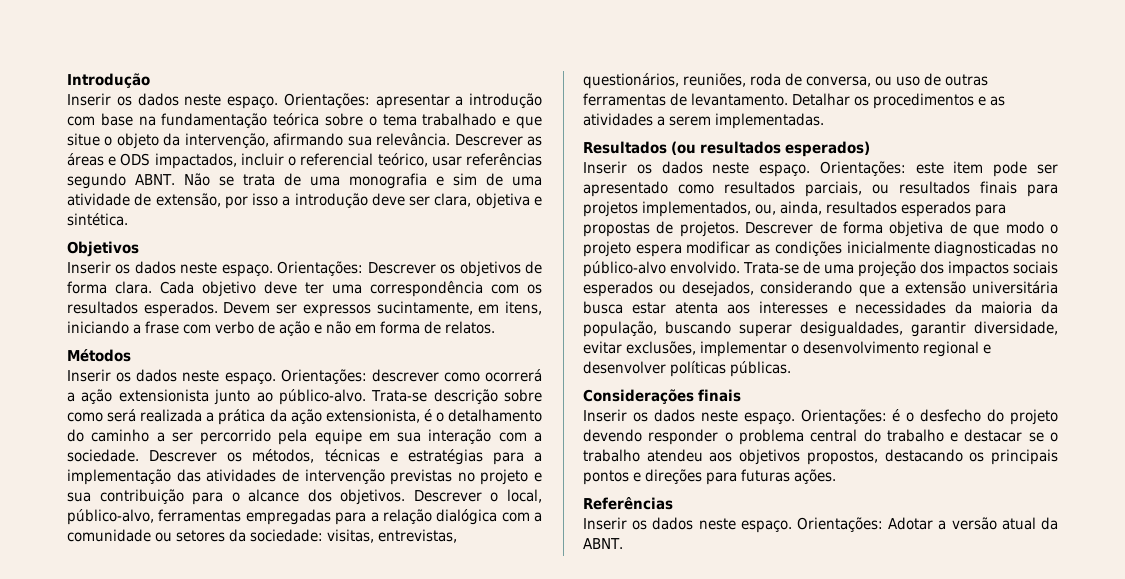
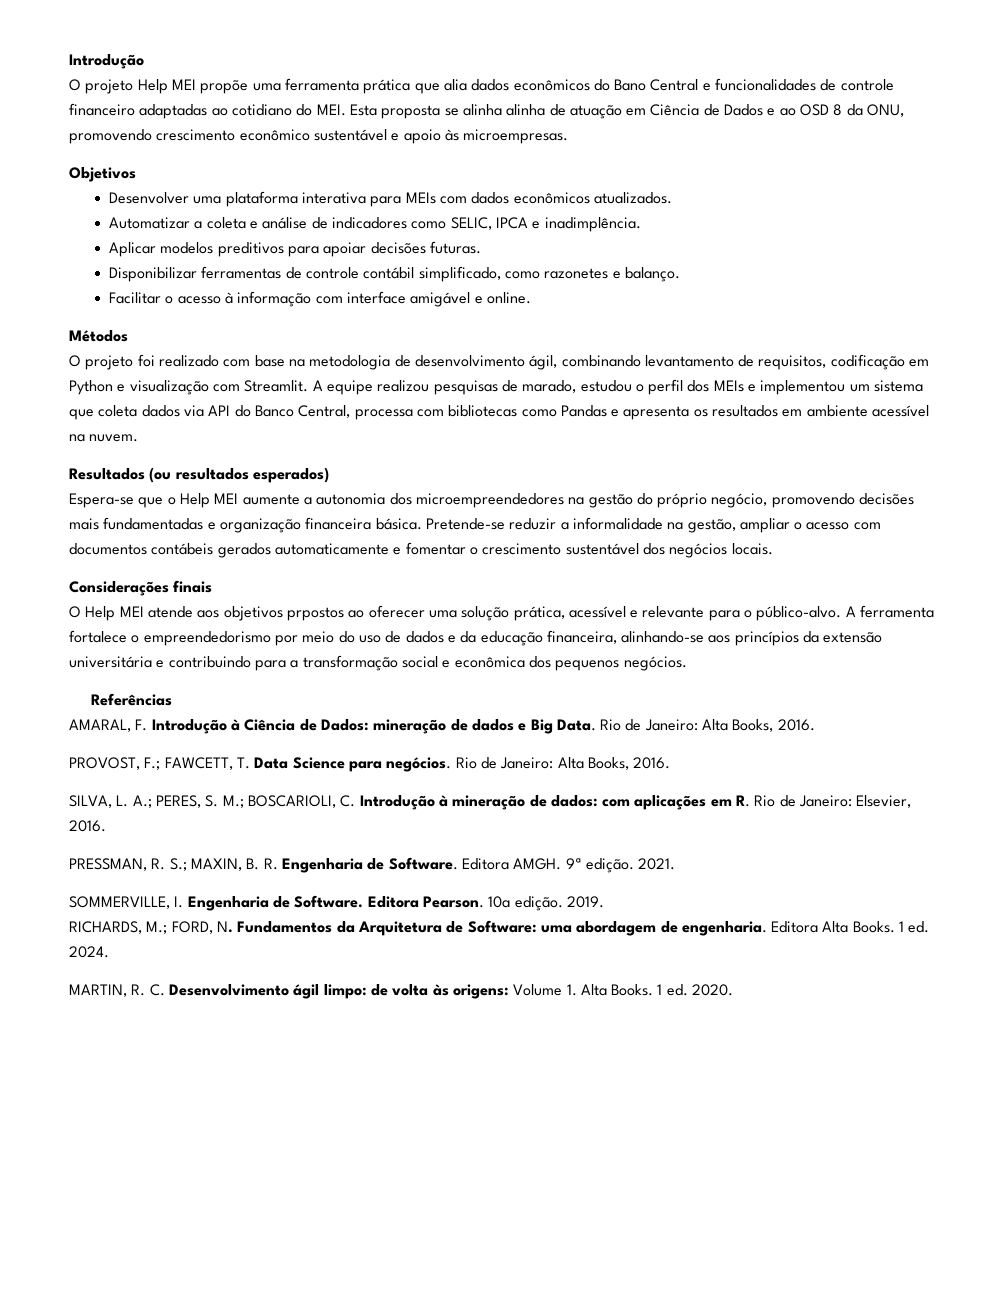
[67,93,542,109] [67,113,542,129] [67,133,542,149] [67,153,542,169] [67,173,542,189] [67,193,542,209] [67,213,128,226] [67,241,139,257] [67,261,542,277] [67,281,542,297] [67,301,542,317] [67,321,495,336] [67,349,131,362] [67,369,542,385] [67,389,542,405] [67,409,542,425] [67,429,542,445] [67,449,542,465] [67,469,542,485] [67,489,542,505] [67,509,542,525] [67,529,457,543] [583,73,988,89] [583,93,1005,109] [583,113,824,129] [583,141,870,157] [583,161,1058,177] [583,181,1058,197] [583,201,1006,217] [583,221,1058,237] [583,241,1058,257] [583,261,1058,277] [583,281,1058,297] [583,301,1058,314] [583,321,1058,337] [583,341,991,357] [583,361,791,377] [583,389,741,404] [583,409,1058,425] [583,429,1058,445] [583,449,1058,465] [583,469,836,485] [583,497,673,510] [583,517,1058,533] [583,538,623,549] Inserir os dados neste espaço. Orientações: apresentar a introdução com base na fundamentação teórica sobre o tema trabalhado e que situe o objeto da intervenção, afirmando sua relevância. Descrever as áreas e ODS impactados, incluir o referencial teórico, usar referências segundo ABNT. Não se trata de uma monografia e sim de uma atividade de extensão, por isso a introdução deve ser clara, objetiva e sintética. // Objetivos // Inserir os dados neste espaço. Orientações: Descrever os objetivos de forma clara. Cada objetivo deve ter uma correspondência com os resultados esperados. Devem ser expressos sucintamente, em itens, iniciando a frase com verbo de ação e não em forma de relatos. // Métodos // Inserir os dados neste espaço. Orientações: descrever como ocorrerá a ação extensionista junto ao público-alvo. Trata-se descrição sobre como será realizada a prática da ação extensionista, é o detalhamento do caminho a ser percorrido pela equipe em sua interação com a sociedade. Descrever os métodos, técnicas e estratégias para a implementação das atividades de intervenção previstas no projeto e sua contribuição para o alcance dos objetivos. Descrever o local, público-alvo, ferramentas empregadas para a relação dialógica com a comunidade ou setores da sociedade: visitas, entrevistas, questionários, reuniões, roda de conversa, ou uso de outras ferramentas de levantamento. Detalhar os procedimentos e as atividades a serem implementadas. // Resultados (ou resultados esperados) // Inserir os dados neste espaço. Orientações: este item pode ser apresentado como resultados parciais, ou resultados finais para projetos implementados, ou, ainda, resultados esperados para propostas de projetos. Descrever de forma objetiva de que modo o projeto espera modificar as condições inicialmente diagnosticadas no público-alvo envolvido. Trata-se de uma projeção dos impactos sociais esperados ou desejados, considerando que a extensão universitária busca estar atenta aos interesses e necessidades da maioria da população, buscando superar desigualdades, garantir diversidade, evitar exclusões, implementar o desenvolvimento regional e desenvolver políticas públicas. // Considerações finais // Inserir os dados neste espaço. Orientações: é o desfecho do projeto devendo responder o problema central do trabalho e destacar se o trabalho atendeu aos objetivos propostos, destacando os principais pontos e direções para futuras ações. // Referências // Inserir os dados neste espaço. Orientações: Adotar a versão atual da ABNT. -> [69,78,894,94] [69,103,905,119] [69,129,569,144] [69,167,136,182] [109,191,672,207] [109,217,641,232] [109,241,481,257] [109,266,680,282] [109,291,531,307] [69,330,128,342] [69,354,930,370] [69,379,924,395] [69,405,930,420] [69,434,139,442] [69,467,329,483] [69,493,915,508] [69,517,881,533] [69,542,773,558] [69,580,213,596] [69,605,935,621] [69,630,883,646] [69,655,687,671] [91,693,173,706] [69,719,815,734] [69,757,671,772] [69,795,912,810] [69,820,106,832] [69,857,676,873] [69,895,604,911] [69,920,930,936] [69,946,109,958] [69,984,734,999] O projeto Help MEI propõe uma ferramenta prática que alia dados econômicos do Bano Central e funcionalidades de controle financeiro adaptadas ao cotidiano do MEI. Esta proposta se alinha alinha de atuação em Ciência de Dados e ao OSD 8 da ONU, promovendo crescimento econômico sustentável e apoio às microempresas. // Objetivos // Desenvolver uma plataforma interativa para MEIs com dados econômicos atualizados. // Automatizar a coleta e análise de indicadores como SELIC, IPCA e inadimplência. // Aplicar modelos preditivos para apoiar decisões futuras. // Disponibilizar ferramentas de controle contábil simplificado, como razonetes e balanço. // Facilitar o acesso à informação com interface amigável e online. // Métodos // O projeto foi realizado com base na metodologia de desenvolvimento ágil, combinando levantamento de requisitos, codificação em Python e visualização com Streamlit. A equipe realizou pesquisas de marado, estudou o perfil dos MEIs e implementou um sistema que coleta dados via API do Banco Central, processa com bibliotecas como Pandas e apresenta os resultados em ambiente acessível na nuvem. // Resultados (ou resultados esperados) // Espera-se que o Help MEI aumente a autonomia dos microempreendedores na gestão do próprio negócio, promovendo decisões mais fundamentadas e organização financeira básica. Pretende-se reduzir a informalidade na gestão, ampliar o acesso com documentos contábeis gerados automaticamente e fomentar o crescimento sustentável dos negócios locais. // Considerações finais // O Help MEI atende aos objetivos prpostos ao oferecer uma solução prática, acessível e relevante para o público-alvo. A ferramenta fortalece o empreendedorismo por meio do uso de dados e da educação financeira, alinhando-se aos princípios da extensão universitária e contribuindo para a transformação social e econômica dos pequenos negócios. // Referências // AMARAL, F. Introdução à Ciência de Dados: mineração de dados e Big Data. Rio de Janeiro: Alta Books, 2016. // PROVOST, F.; FAWCETT, T. Data Science para negócios. Rio de Janeiro: Alta Books, 2016. // SILVA, L. A.; PERES, S. M.; BOSCARIOLI, C. Introdução à mineração de dados: com aplicações em R. Rio de Janeiro: Elsevier, 2016. // PRESSMAN, R. S.; MAXIN, B. R. Engenharia de Software. Editora AMGH. 9ª edição. 2021. // SOMMERVILLE, I. Engenharia de Software. Editora Pearson. 10a edição. 2019. // RICHARDS, M.; FORD, N. Fundamentos da Arquitetura de Software: uma abordagem de engenharia. Editora Alta Books. 1 ed. 2024. // MARTIN, R. C. Desenvolvimento ágil limpo: de volta às origens: Volume 1. Alta Books. 1 ed. 2020.

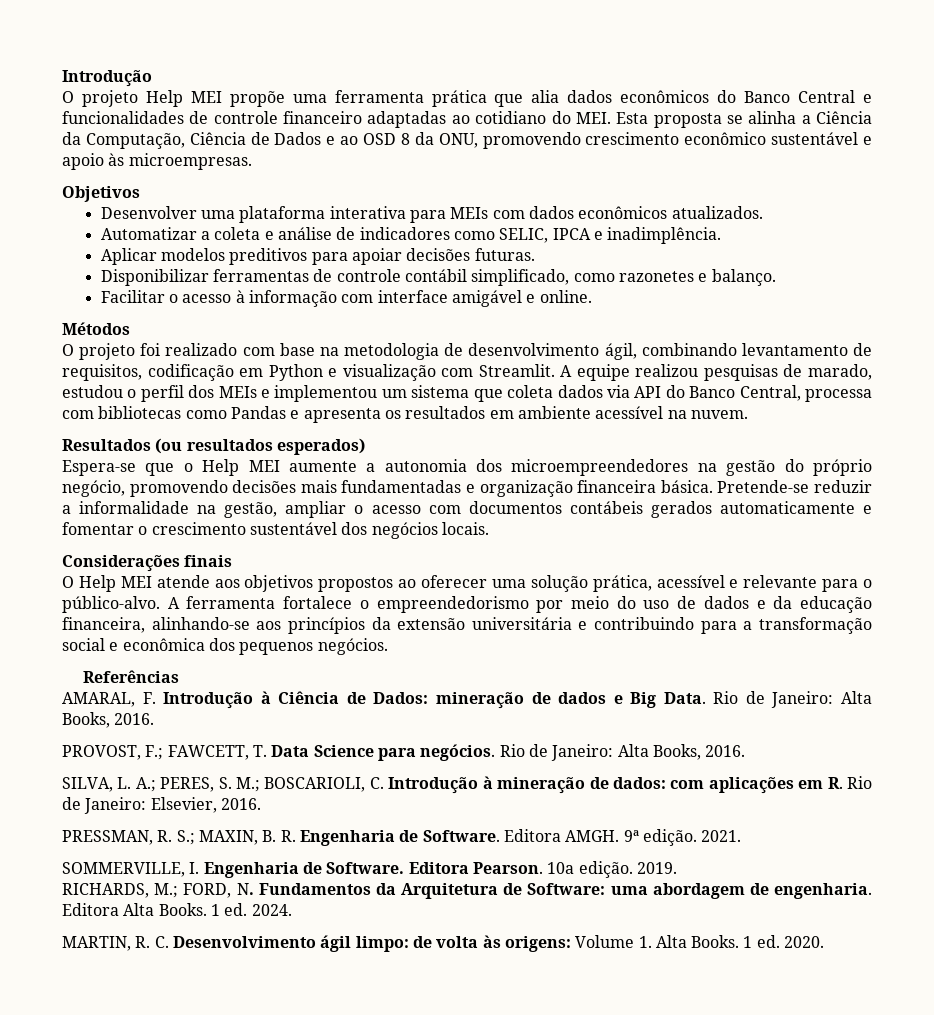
[614,79,647,91] Bano -> [744,91,791,103] Banco
[506,104,647,119] alinha de atuação em -> [801,111,873,124] [62,132,185,149] a Ciência da Computação,
[286,607,344,621] prpostos -> [318,577,394,592] propostos

